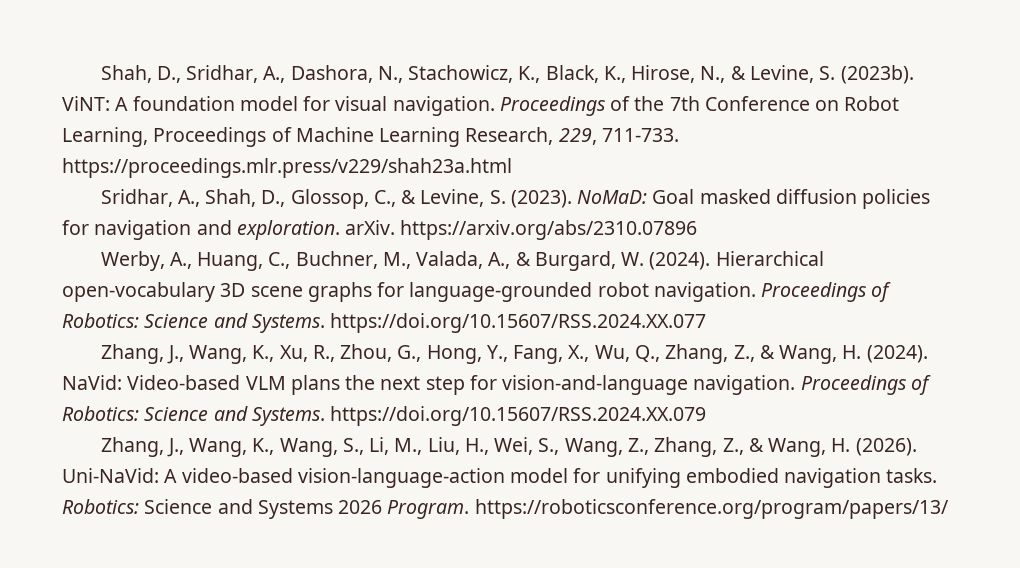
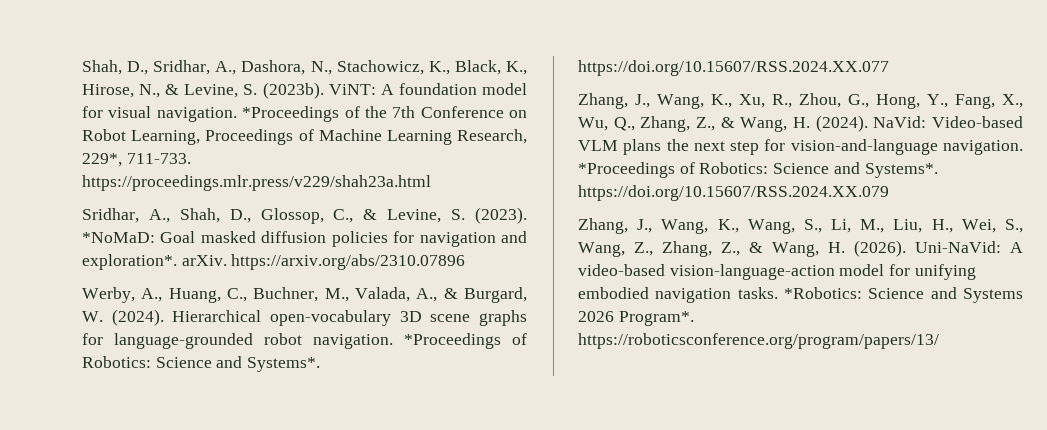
[499,96,606,116] Proceedings -> [242,106,340,122] *Proceedings
[558,128,597,145] 229, -> [82,153,122,167] 229*,
[577,190,648,204] NoMaD: -> [82,232,155,243] *NoMaD:
[236,220,340,240] exploration. -> [82,254,177,270] exploration*.
[761,282,892,302] [62,313,325,333] Proceedings of Robotics: Science and Systems. -> [404,333,527,349] [82,356,321,372] *Proceedings of Robotics: Science and Systems*.
[800,375,931,395] [62,406,325,426] Proceedings of Robotics: Science and Systems. -> [578,162,938,178] *Proceedings of Robotics: Science and Systems*.
[62,499,139,514] Robotics: -> [784,287,862,299] *Robotics:
[387,500,470,519] Program. -> [618,311,694,326] Program*.

